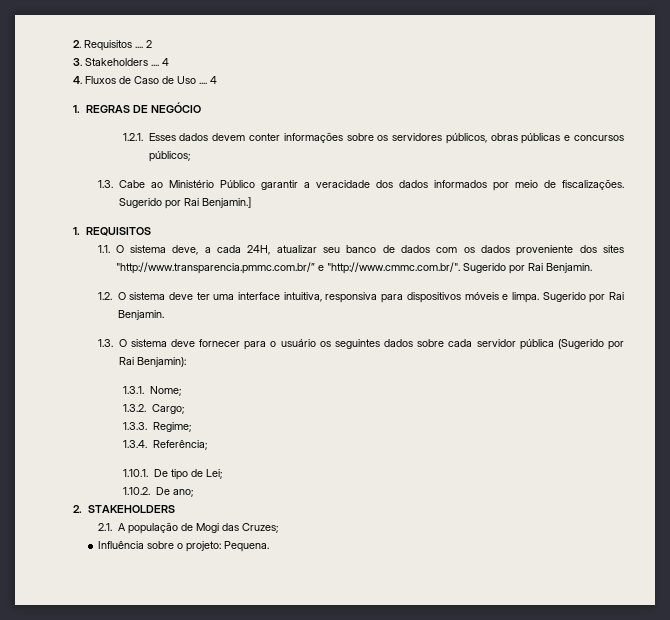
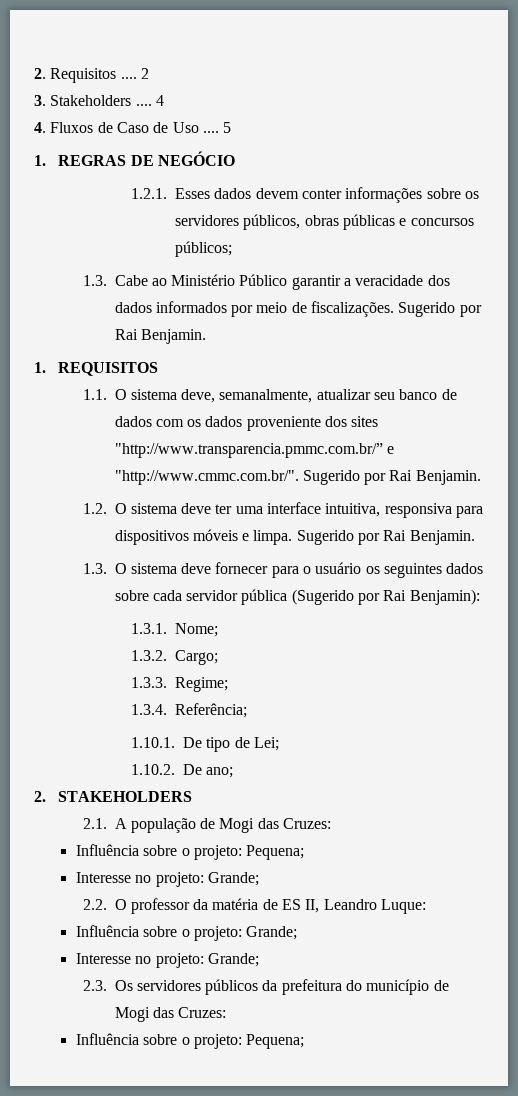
[210,76,217,84] 4 -> [223,122,232,133] 5
[201,197,251,208] Benjamin.] -> [140,329,206,344] Benjamin.
[204,245,271,255] a cada 24H, -> [219,389,313,403] semanalmente,
[241,523,278,533] [97,541,269,552] Cruzes; // Influência sobre o projeto: Pequena. -> [283,818,332,829] [75,844,305,860] [75,872,259,887] [82,898,427,914] [75,925,298,941] [75,953,259,968] [82,979,449,995] [114,1007,227,1022] [75,1033,305,1049] Cruzes: // Influência sobre o projeto: Pequena; // Interesse no projeto: Grande; // 2.2. O professor da matéria de ES II, Leandro Luque: // Influência sobre o projeto: Grande; // Interesse no projeto: Grande; // 2.3. Os servidores públicos da prefeitura do município de Mogi das Cruzes: // Influência sobre o projeto: Pequena;

